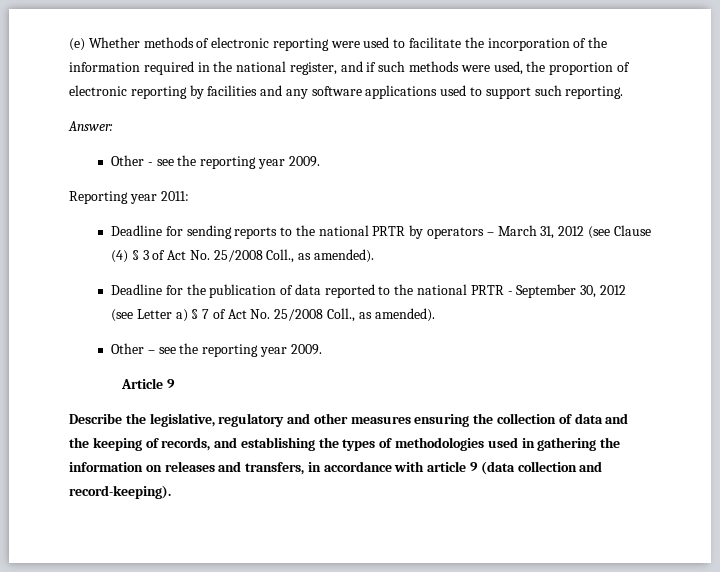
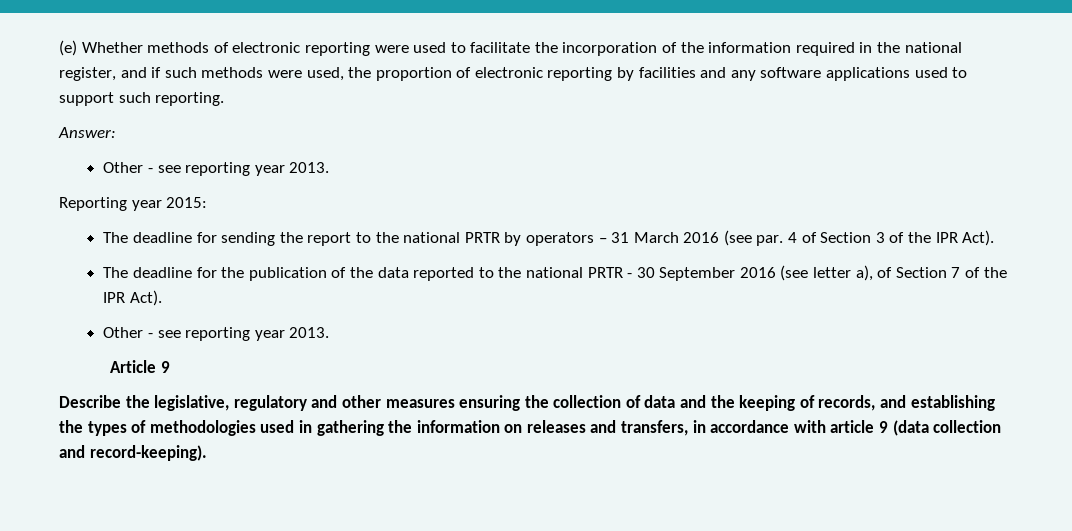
[177,155,320,169] the reporting year 2009. -> [185,162,330,176] reporting year 2013.
[160,191,189,201] [110,225,278,239] 2011: // Deadline for sending reports -> [166,197,208,208] [103,232,352,246] 2015: // The deadline for sending the report
[497,225,651,239] [110,249,374,263] [110,284,162,295] March 31, 2012 (see Clause (4) § 3 of Act No. 25/2008 Coll., as amended). // Deadline -> [611,230,995,246] [103,267,193,278] 31 March 2016 (see par. 4 of Section 3 of the IPR Act). // The deadline
(294, 290) none -> [349,267,373,278] the
[516,284,626,298] [110,308,435,322] [110,343,322,357] September 30, 2012 (see Letter a) § 7 of Act No. 25/2008 Coll., as amended). // Other – see the reporting year 2009. -> [636,265,1007,281] [103,290,163,306] [103,327,330,341] 30 September 2016 (see letter a), of Section 7 of the IPR Act). // Other - see reporting year 2013.

